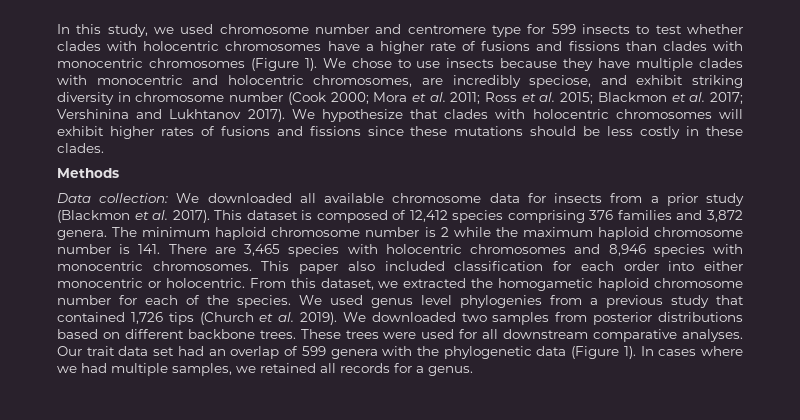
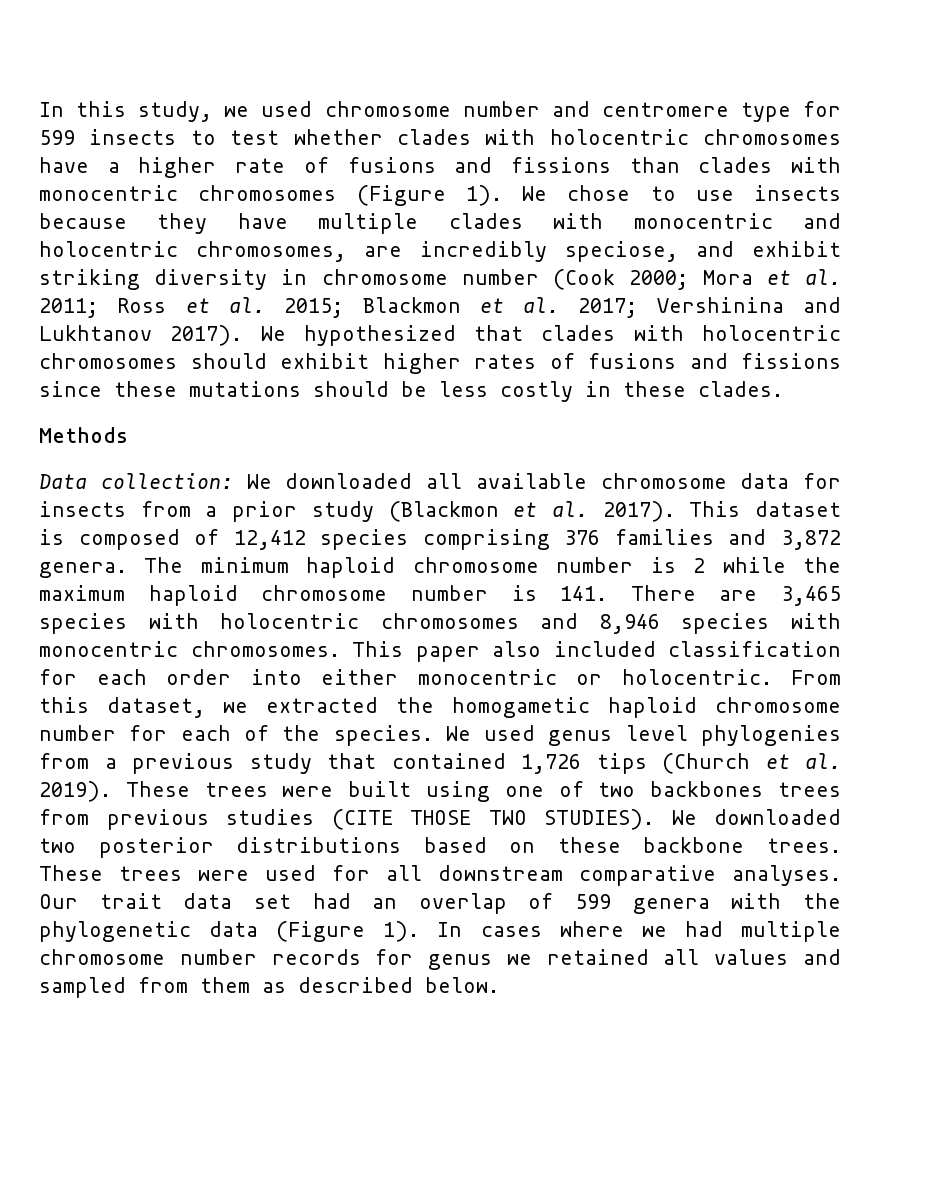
[321,109,403,122] hypothesize -> [303,325,456,346] hypothesized
[719,109,743,119] will -> [190,353,267,369] should
(338, 318) none -> [125,781,841,802] [39,809,654,830] These trees were built using one of two backbones trees from previous studies (CITE THOSE TWO STUDIES).
[492,312,588,325] samples from -> (76, 845) none
[124,329,184,339] different -> [557,837,621,853] these
[172,363,473,376] samples, we retained all records for a genus. -> [39,949,842,970] [39,977,499,998] chromosome number records for genus we retained all values and sampled from them as described below.

